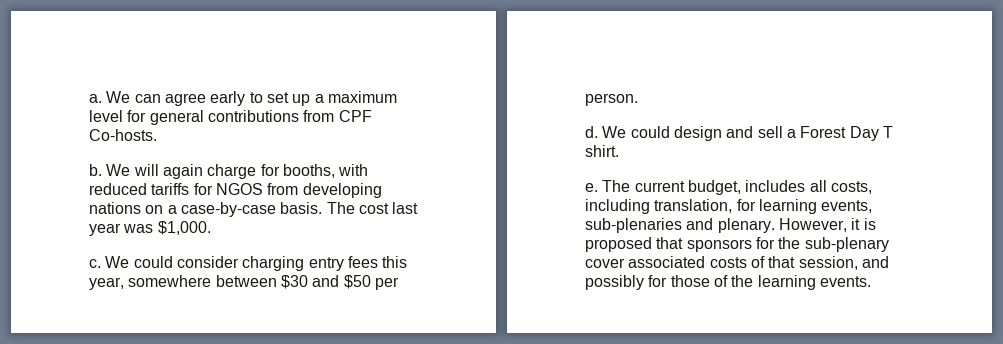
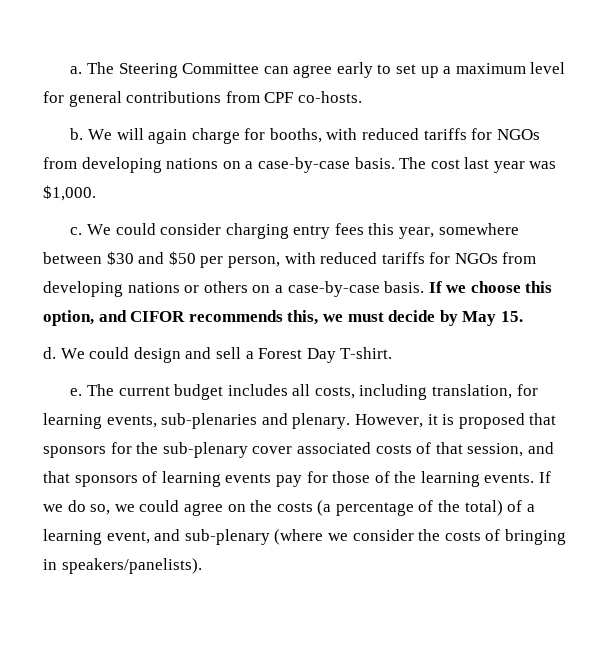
[106,91,131,103] We -> [86,62,260,78] The Steering Committee
[89,129,157,141] Co-hosts. -> [297,91,362,103] co-hosts.
[215,183,263,195] NGOS -> [496,129,540,140] NGOs
[585,93,638,106] person. -> [227,252,537,268] [43,281,553,297] [43,310,523,326] person, with reduced tariffs for NGOs from developing nations or others on a case-by-case basis. If we choose this option, and CIFOR recommends this, we must decide by May 15.
[882,126,893,138] [585,145,619,157] T shirt. -> [340,347,393,359] T-shirt.
[687,180,741,195] budget, -> [174,384,224,400] budget
[585,275,644,290] possibly -> [43,471,302,487] that sponsors of learning events pay
(871, 281) none -> [539,471,552,483] [43,500,535,516] [43,529,566,545] [43,558,202,574] If we do so, we could agree on the costs (a percentage of the total) of a learning event, and sub-plenary (where we consider the costs of bringing in speakers/panelists).

